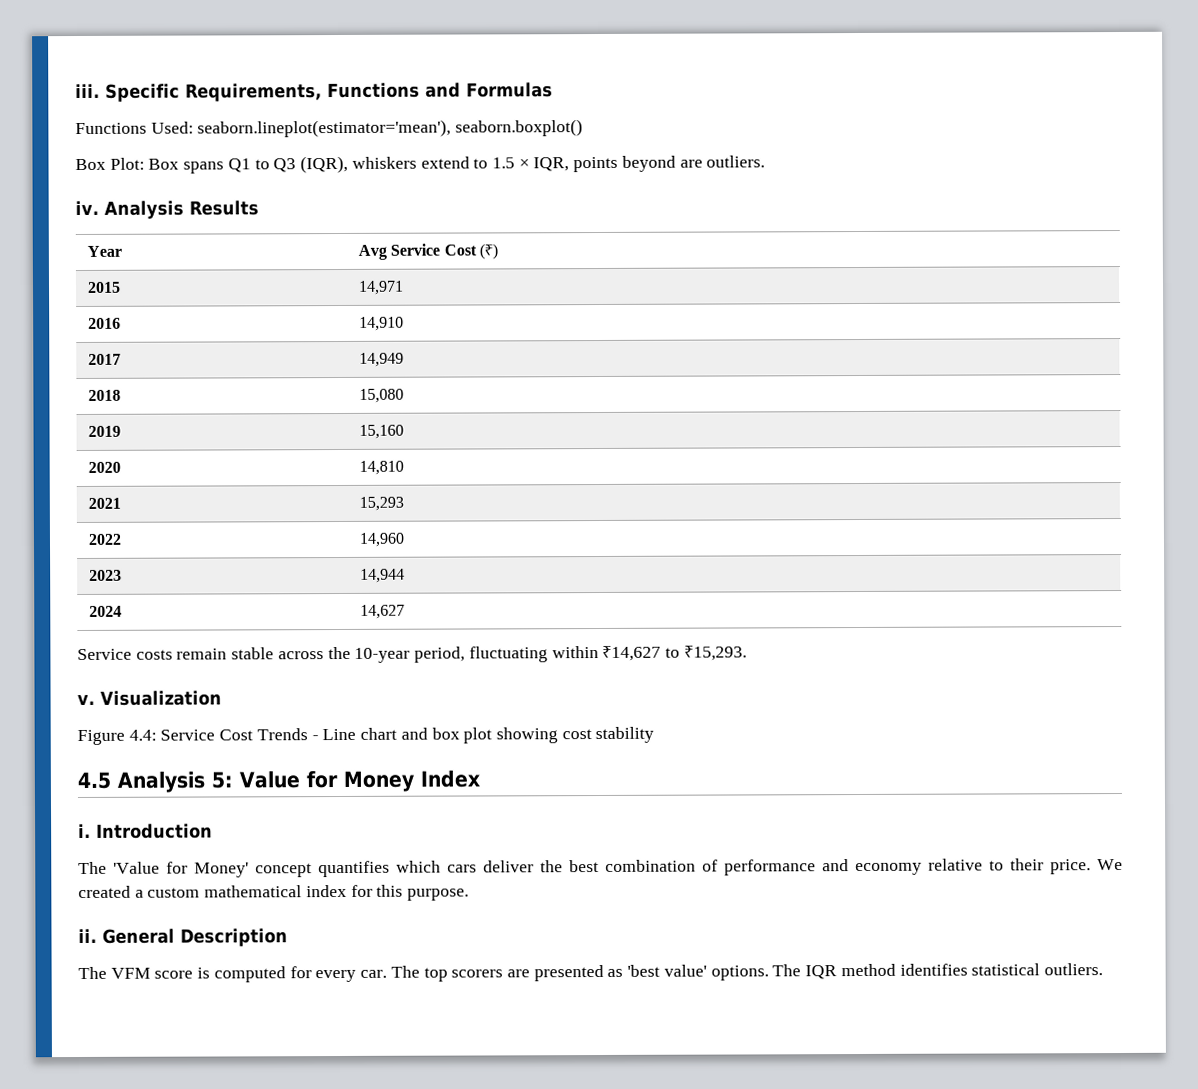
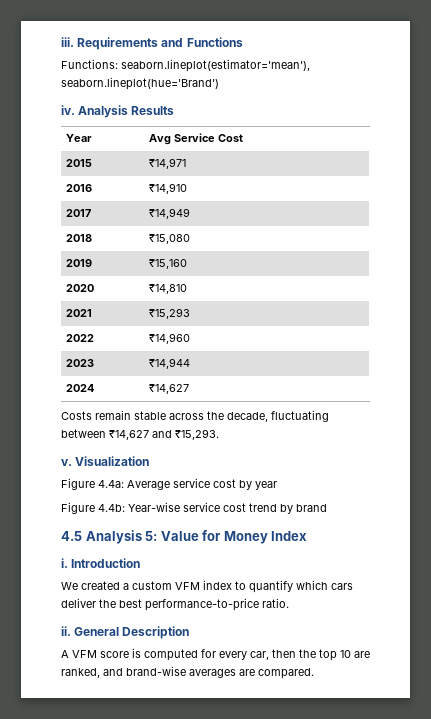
[105,82,553,102] [75,119,584,138] [75,155,766,174] Specific Requirements, Functions and Formulas // Functions Used: seaborn.lineplot(estimator='mean'), seaborn.boxplot() // Box Plot: Box spans Q1 to Q3 (IQR), whiskers extend to 1.5 × IQR, points beyond are outliers. -> [77,37,243,50] [61,59,310,72] [61,77,219,90] Requirements and Functions // Functions: seaborn.lineplot(estimator='mean'), seaborn.lineplot(hue='Brand')
[478,243,498,260] (₹) -> (244, 138) none
[358,280,405,295] 14,971 -> [149,158,187,169] ₹14,971
[359,316,405,331] 14,910 -> [149,183,188,194] ₹14,910
[359,352,405,367] 14,949 -> [149,208,191,219] ₹14,949
[359,388,405,403] 15,080 -> [149,234,191,244] ₹15,080
[359,424,405,439] 15,160 -> [149,259,188,269] ₹15,160
[359,460,405,475] 14,810 -> [149,284,188,294] ₹14,810
[359,496,405,511] 15,293 -> [149,308,191,319] ₹15,293
[359,532,406,547] 14,960 -> [149,333,191,344] ₹14,960
[360,568,406,583] 14,944 -> [149,358,191,369] ₹14,944
[360,604,406,619] [77,648,173,661] 14,627 // Service costs -> [149,384,190,394] [61,411,92,420] ₹14,627 // Costs
[354,645,747,663] [77,690,222,706] [77,726,655,746] 10-year period, fluctuating within ₹14,627 to ₹15,293. // v. Visualization // Figure 4.4: Service Cost Trends - Line chart and box plot showing cost stability -> [227,410,329,422] [61,429,219,440] [61,456,150,466] [61,478,277,490] [61,502,327,514] decade, fluctuating between ₹14,627 and ₹15,293. // v. Visualization // Figure 4.4a: Average service cost by year // Figure 4.4b: Year-wise service cost trend by brand
[78,860,390,878] The 'Value for Money' concept quantifies -> [61,580,293,593] We created a custom VFM index to quantify
[605,858,1123,876] [78,884,470,901] combination of performance and economy relative to their price. We created a custom mathematical index for this purpose. -> [145,598,289,611] performance-to-price ratio.
[78,966,107,980] The -> [61,650,69,658] A
[360,963,1103,982] car. The top scorers are presented as 'best value' options. The IQR method identifies statistical outliers. -> [250,649,370,661] [61,666,314,679] car, then the top 10 are ranked, and brand-wise averages are compared.

